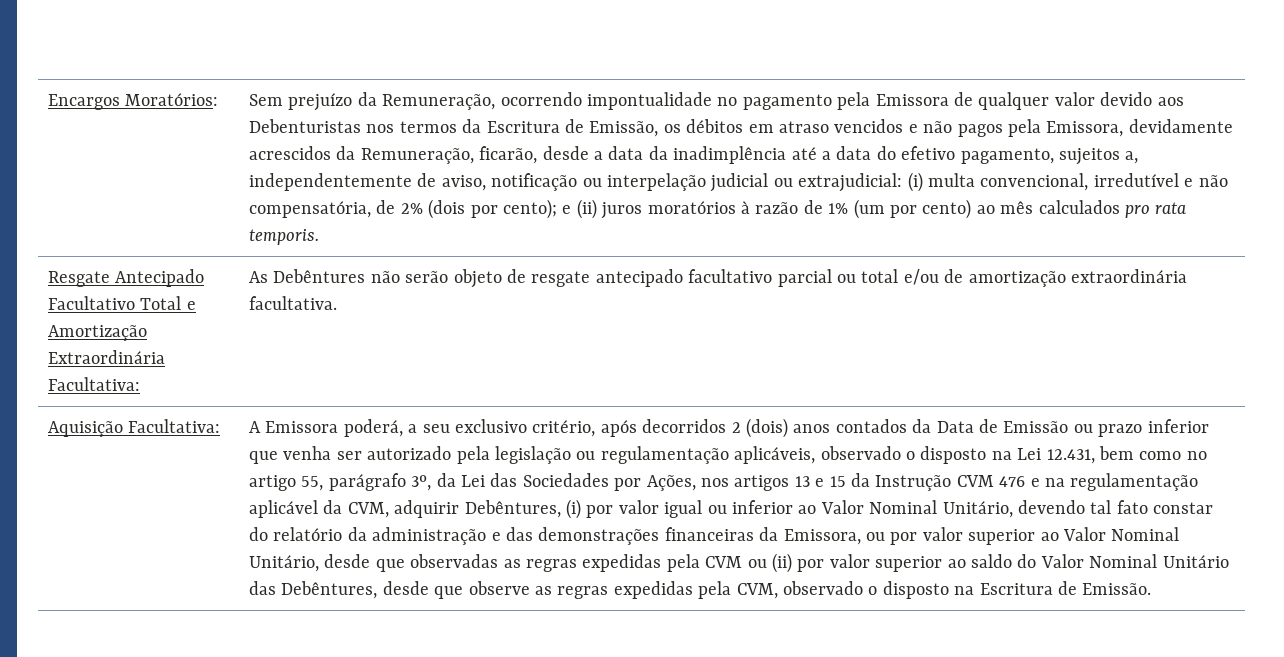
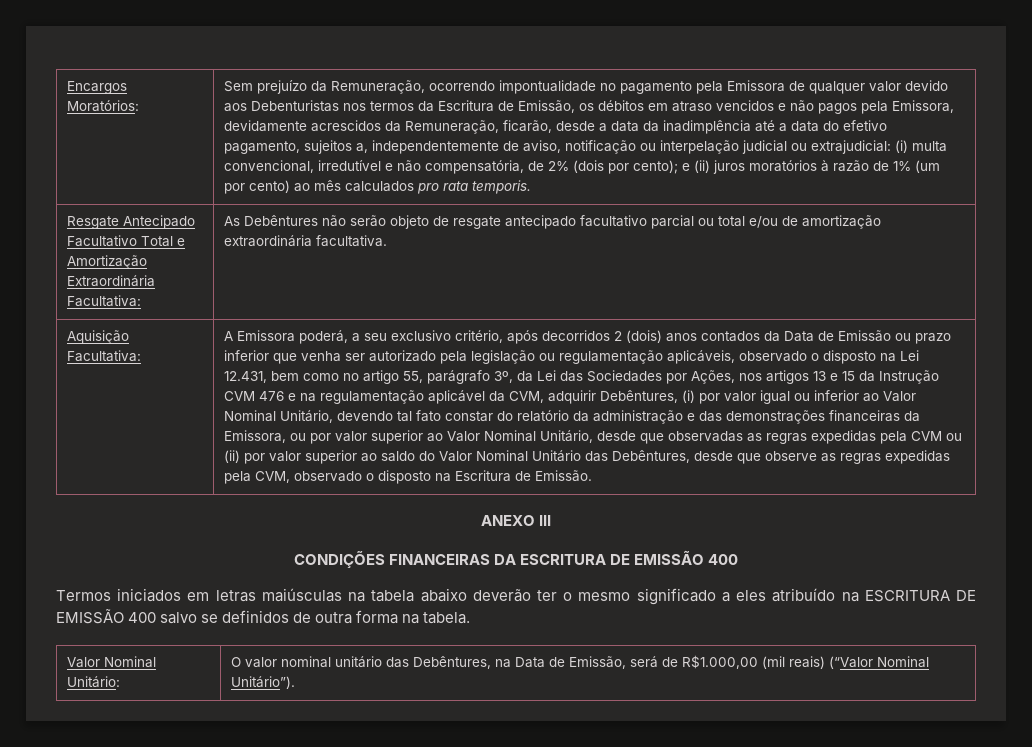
(1152, 589) none -> [480,515,552,526] [293,550,739,568] [56,588,976,605] [56,609,471,624] [67,656,157,668] [67,676,121,688] [231,655,930,669] [231,676,296,689] // ANEXO III // CONDIÇÕES FINANCEIRAS DA ESCRITURA DE EMISSÃO 400 // Termos iniciados em letras maiúsculas na tabela abaixo deverão ter o mesmo significado a eles atribuído na ESCRITURA DE EMISSÃO 400 salvo se definidos de outra forma na tabela. // Valor Nominal Unitário: | O valor nominal unitário das Debêntures, na Data de Emissão, será de R$1.000,00 (mil reais) (“Valor Nominal Unitário”).

